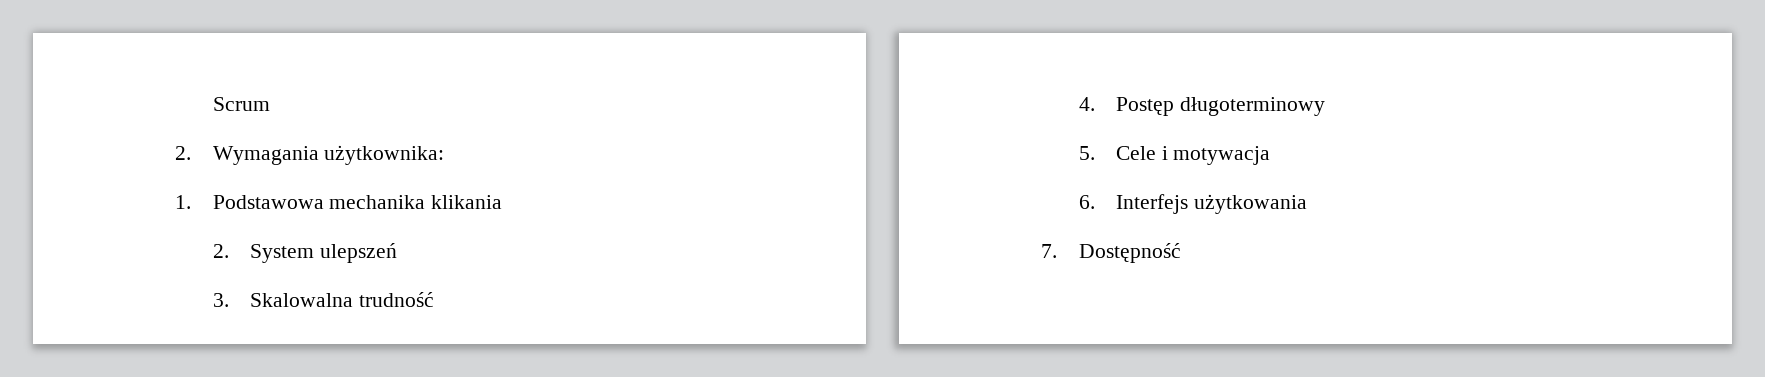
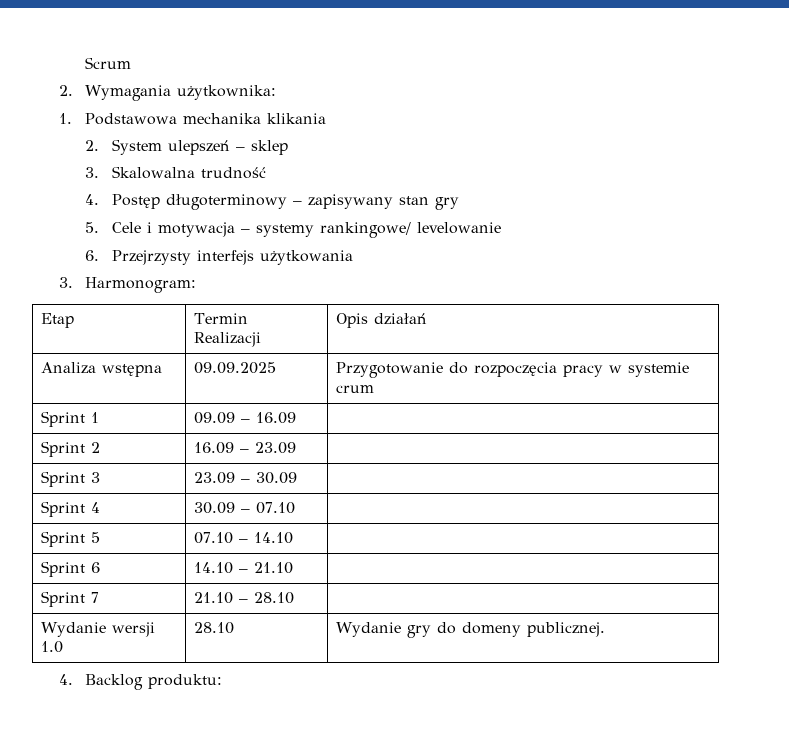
(397, 253) none -> [236,140,289,155] – sklep
(1325, 106) none -> [293,194,460,210] – zapisywany stan gry
(1271, 155) none -> [241,222,502,238] – systemy rankingowe/ levelowanie
[1115,194,1188,214] Interfejs -> [112,250,255,265] Przejrzysty interfejs
[1041,243,1181,263] 7. Dostępność -> [58,277,197,293] [41,313,75,328] [194,313,249,324] [194,332,262,347] [336,313,428,328] [41,362,163,377] [194,362,277,374] [336,362,690,378] [336,385,375,393] [41,411,100,427] [194,412,297,424] [41,441,101,457] [194,442,297,454] [41,471,101,487] [194,472,298,484] [41,501,101,517] [194,502,296,514] [41,531,101,547] [194,532,294,544] [41,561,101,577] [194,562,294,574] [41,591,100,607] [194,592,295,604] [41,622,156,637] [41,641,64,653] [194,622,235,634] [336,622,606,638] [58,674,223,690] 3. Harmonogram: // Etap | Termin Realizacji | Opis działań // Analiza wstępna | 09.09.2025 | Przygotowanie do rozpoczęcia pracy w systemie crum // Sprint 1 | 09.09 – 16.09 | // Sprint 2 | 16.09 – 23.09 | // Sprint 3 | 23.09 – 30.09 | // Sprint 4 | 30.09 – 07.10 | // Sprint 5 | 07.10 – 14.10 | // Sprint 6 | 14.10 – 21.10 | // Sprint 7 | 21.10 – 28.10 | // Wydanie wersji 1.0 | 28.10 | Wydanie gry do domeny publicznej. // 4. Backlog produktu:

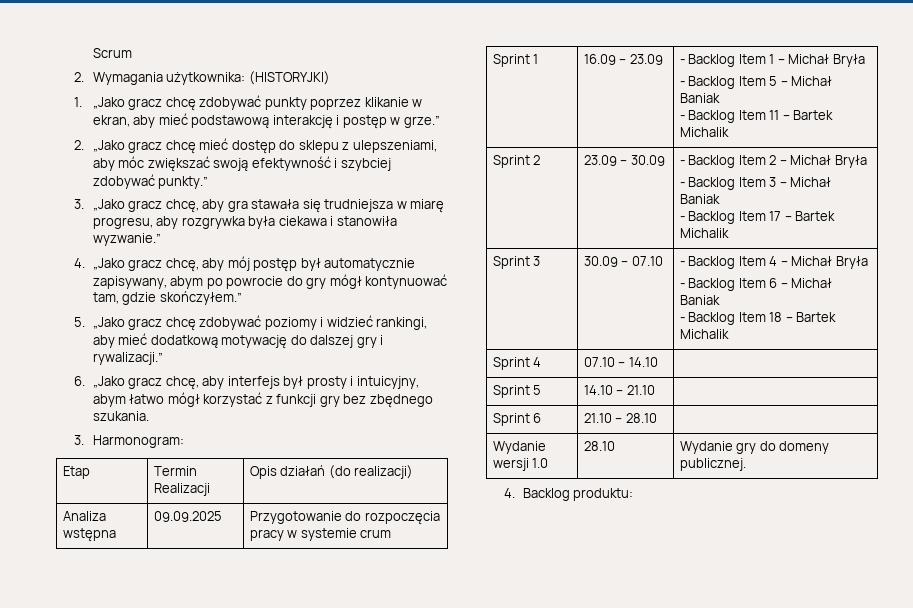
(277, 92) none -> [248,71,330,85] (HISTORYJKI)
[85,113,327,125] [85,139,289,155] [85,166,267,179] [85,194,460,210] [85,222,502,238] [85,250,354,265] Podstawowa mechanika klikania // 2. System ulepszeń – sklep // 3. Skalowalna trudność // 4. Postęp długoterminowy – zapisywany stan gry // 5. Cele i motywacja – systemy rankingowe/ levelowanie // 6. Przejrzysty interfejs użytkowania -> [92,95,423,111] [92,113,440,129] [74,138,437,154] [92,156,391,172] [92,174,209,189] [74,199,445,213] [92,216,397,229] [92,233,161,246] [74,256,416,272] [92,274,448,289] [92,291,242,305] [74,315,428,331] [92,333,384,349] [92,352,163,365] [74,376,419,390] [92,392,433,408] [92,411,149,421] „Jako gracz chcę zdobywać punkty poprzez klikanie w ekran, aby mieć podstawową interakcję i postęp w grze.” // 2. „Jako gracz chcę mieć dostęp do sklepu z ulepszeniami, aby móc zwiększać swoją efektywność i szybciej zdobywać punkty.” // 3. „Jako gracz chcę, aby gra stawała się trudniejsza w miarę progresu, aby rozgrywka była ciekawa i stanowiła wyzwanie.” // 4. „Jako gracz chcę, aby mój postęp był automatycznie zapisywany, abym po powrocie do gry mógł kontynuować tam, gdzie skończyłem.” // 5. „Jako gracz chcę zdobywać poziomy i widzieć rankingi, aby mieć dodatkową motywację do dalszej gry i rywalizacji.” // 6. „Jako gracz chcę, aby interfejs był prosty i intuicyjny, abym łatwo mógł korzystać z funkcji gry bez zbędnego szukania.
(428, 319) none -> [328,465,414,479] (do realizacji)
[194,412,297,424] [41,441,101,457] [194,442,297,454] [41,471,101,487] 09.09 – 16.09 | // Sprint 2 | 16.09 – 23.09 | // Sprint 3 -> [583,54,663,65] [679,54,865,67] [679,76,833,89] [679,93,720,103] [679,110,834,123] [679,127,729,137] [492,155,541,168] 16.09 – 23.09 | - Backlog Item 1 – Michał Bryła // - Backlog Item 5 – Michał Baniak // - Backlog Item 11 – Bartek Michalik // Sprint 2
[41,501,101,517] // Sprint 4 -> [679,155,867,168] [679,177,832,190] [679,194,720,204] [679,211,836,224] [679,228,729,238] [492,256,541,269] - Backlog Item 2 – Michał Bryła // - Backlog Item 3 – Michał Baniak // - Backlog Item 17 – Bartek Michalik // Sprint 3
[41,531,101,547] // Sprint 5 -> [679,256,868,269] [679,278,833,291] [679,295,720,305] [679,312,837,325] [679,329,729,339] [492,357,542,370] - Backlog Item 4 – Michał Bryła // - Backlog Item 6 – Michał Baniak // - Backlog Item 18 – Bartek Michalik // Sprint 4
[91,562,101,573] 6 -> [533,385,542,395] 5
[91,592,100,603] 7 -> [533,413,542,423] 6

